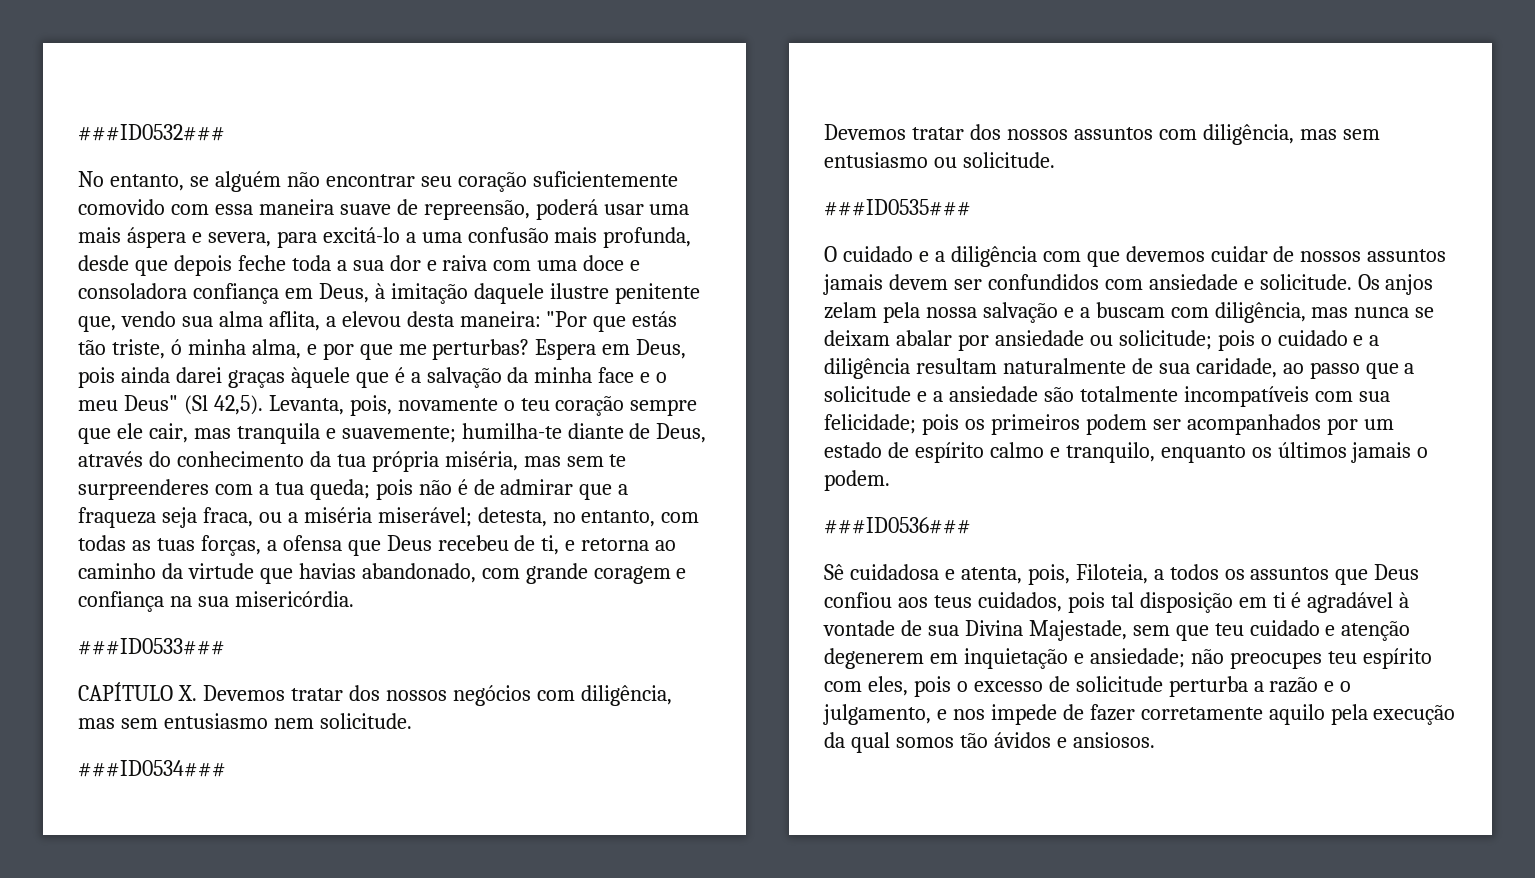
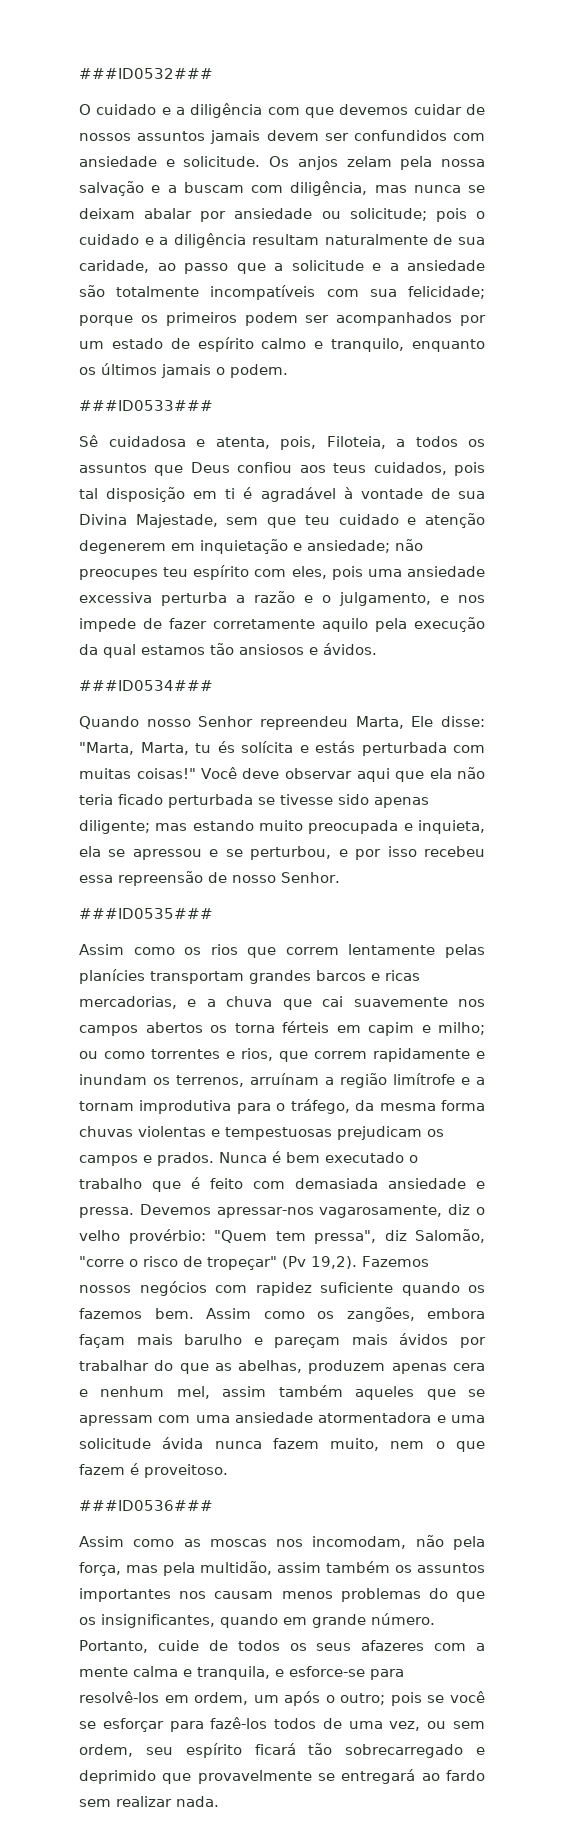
[78,171,678,192] [78,199,690,220] [78,227,692,248] [78,255,641,276] [78,283,700,304] [78,311,678,332] [78,339,687,360] [78,367,668,388] [78,395,698,416] [78,423,707,444] [78,451,627,472] [78,479,629,500] [78,507,700,528] [78,535,677,556] [78,563,687,584] [78,591,354,612] [78,638,225,655] [78,682,672,706] [78,713,412,729] [78,760,226,777] [824,124,1380,145] [824,152,1055,168] [824,199,971,216] // No entanto, se alguém não encontrar seu coração suficientemente comovido com essa maneira suave de repreensão, poderá usar uma mais áspera e severa, para excitá-lo a uma confusão mais profunda, desde que depois feche toda a sua dor e raiva com uma doce e consoladora confiança em Deus, à imitação daquele ilustre penitente que, vendo sua alma aflita, a elevou desta maneira: "Por que estás tão triste, ó minha alma, e por que me perturbas? Espera em Deus, pois ainda darei graças àquele que é a salvação da minha face e o meu Deus" (Sl 42,5). Levanta, pois, novamente o teu coração sempre que ele cair, mas tranquila e suavemente; humilha-te diante de Deus, através do conhecimento da tua própria miséria, mas sem te surpreenderes com a tua queda; pois não é de admirar que a fraqueza seja fraca, ou a miséria miserável; detesta, no entanto, com todas as tuas forças, a ofensa que Deus recebeu de ti, e retorna ao caminho da virtude que havias abandonado, com grande coragem e confiança na sua misericórdia. // ###ID0533### // CAPÍTULO X. Devemos tratar dos nossos negócios com diligência, mas sem entusiasmo nem solicitude. // ###ID0534### // Devemos tratar dos nossos assuntos com diligência, mas sem entusiasmo ou solicitude. // ###ID0535### -> (213, 73) none
[921,414,959,435] pois -> [79,315,133,326] porque
[824,517,971,534] ###ID0536### -> [79,400,213,411] ###ID0533###
[956,676,1163,692] o excesso de solicitude -> [367,566,485,577] [79,592,152,603] uma ansiedade excessiva
[895,732,1155,748] somos tão ávidos e ansiosos. -> [141,643,377,655] [79,680,213,691] [79,716,486,730] [79,741,485,756] [79,767,485,782] [79,794,429,808] [79,820,485,834] [79,846,486,860] [79,871,340,886] [79,908,213,919] [79,944,485,958] [79,969,420,984] [79,996,485,1010] [79,1021,485,1036] [79,1048,485,1062] [79,1073,485,1088] [79,1099,485,1114] [79,1126,444,1140] [79,1151,418,1166] [79,1177,485,1192] [79,1204,485,1218] [79,1229,485,1244] [79,1256,429,1270] [79,1281,485,1296] [79,1307,485,1322] [79,1333,486,1348] [79,1360,485,1374] [79,1385,485,1400] [79,1412,485,1426] [79,1437,485,1452] [79,1463,228,1478] [79,1500,213,1511] [79,1535,485,1550] [79,1561,485,1576] [79,1588,486,1602] [79,1613,435,1628] [79,1640,485,1653] [79,1666,404,1680] [79,1691,485,1706] [79,1717,485,1732] [79,1743,485,1758] [79,1769,485,1784] [79,1796,219,1807] estamos tão ansiosos e ávidos. // ###ID0534### // Quando nosso Senhor repreendeu Marta, Ele disse: "Marta, Marta, tu és solícita e estás perturbada com muitas coisas!" Você deve observar aqui que ela não teria ficado perturbada se tivesse sido apenas diligente; mas estando muito preocupada e inquieta, ela se apressou e se perturbou, e por isso recebeu essa repreensão de nosso Senhor. // ###ID0535### // Assim como os rios que correm lentamente pelas planícies transportam grandes barcos e ricas mercadorias, e a chuva que cai suavemente nos campos abertos os torna férteis em capim e milho; ou como torrentes e rios, que correm rapidamente e inundam os terrenos, arruínam a região limítrofe e a tornam improdutiva para o tráfego, da mesma forma chuvas violentas e tempestuosas prejudicam os campos e prados. Nunca é bem executado o trabalho que é feito com demasiada ansiedade e pressa. Devemos apressar-nos vagarosamente, diz o velho provérbio: "Quem tem pressa", diz Salomão, "corre o risco de tropeçar" (Pv 19,2). Fazemos nossos negócios com rapidez suficiente quando os fazemos bem. Assim como os zangões, embora façam mais barulho e pareçam mais ávidos por trabalhar do que as abelhas, produzem apenas cera e nenhum mel, assim também aqueles que se apressam com uma ansiedade atormentadora e uma solicitude ávida nunca fazem muito, nem o que fazem é proveitoso. // ###ID0536### // Assim como as moscas nos incomodam, não pela força, mas pela multidão, assim também os assuntos importantes nos causam menos problemas do que os insignificantes, quando em grande número. Portanto, cuide de todos os seus afazeres com a mente calma e tranquila, e esforce-se para resolvê-los em ordem, um após o outro; pois se você se esforçar para fazê-los todos de uma vez, ou sem ordem, seu espírito ficará tão sobrecarregado e deprimido que provavelmente se entregará ao fardo sem realizar nada.

